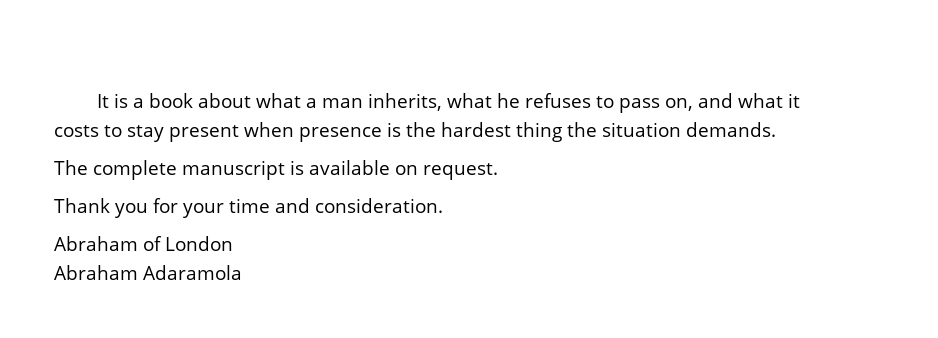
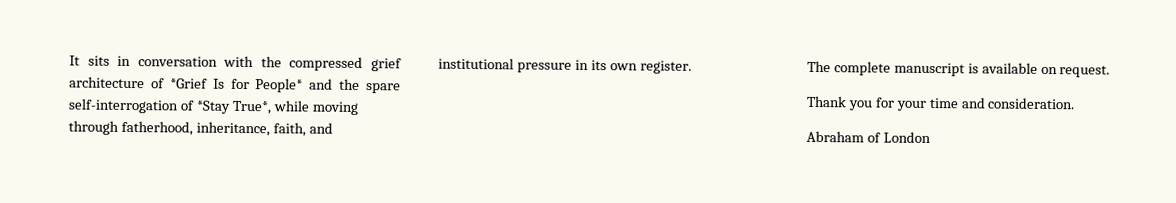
[113,93,800,113] [54,122,776,142] is a book about what a man inherits, what he refuses to pass on, and what it costs to stay present when presence is the hardest thing the situation demands. -> [87,55,402,72] [69,76,401,94] [68,98,358,115] [68,120,333,137] [438,57,692,74] sits in conversation with the compressed grief architecture of *Grief Is for People* and the spare self-interrogation of *Stay True*, while moving through fatherhood, inheritance, faith, and institutional pressure in its own register.
[54,265,242,280] // Abraham Adaramola -> (931, 137) none

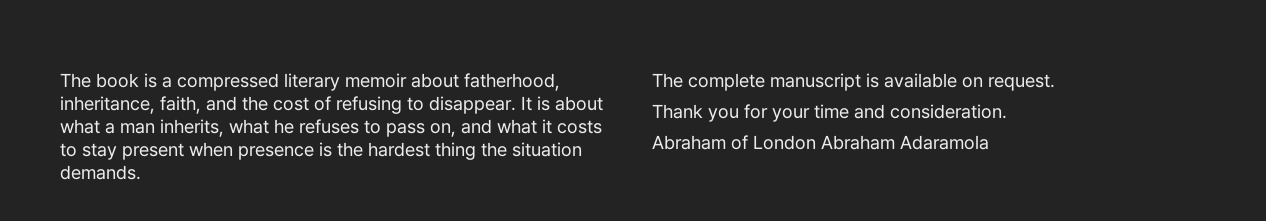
[69,55,402,72] [69,76,401,94] [68,98,358,115] [68,120,333,137] [438,57,692,74] It sits in conversation with the compressed grief architecture of *Grief Is for People* and the spare self-interrogation of *Stay True*, while moving through fatherhood, inheritance, faith, and institutional pressure in its own register. -> [60,73,560,91] [60,96,603,114] [60,119,602,137] [60,142,582,160] [60,165,141,180] The book is a compressed literary memoir about fatherhood, inheritance, faith, and the cost of refusing to disappear. It is about what a man inherits, what he refuses to pass on, and what it costs to stay present when presence is the hardest thing the situation demands.
(931, 137) none -> [821,135,989,150] Abraham Adaramola

